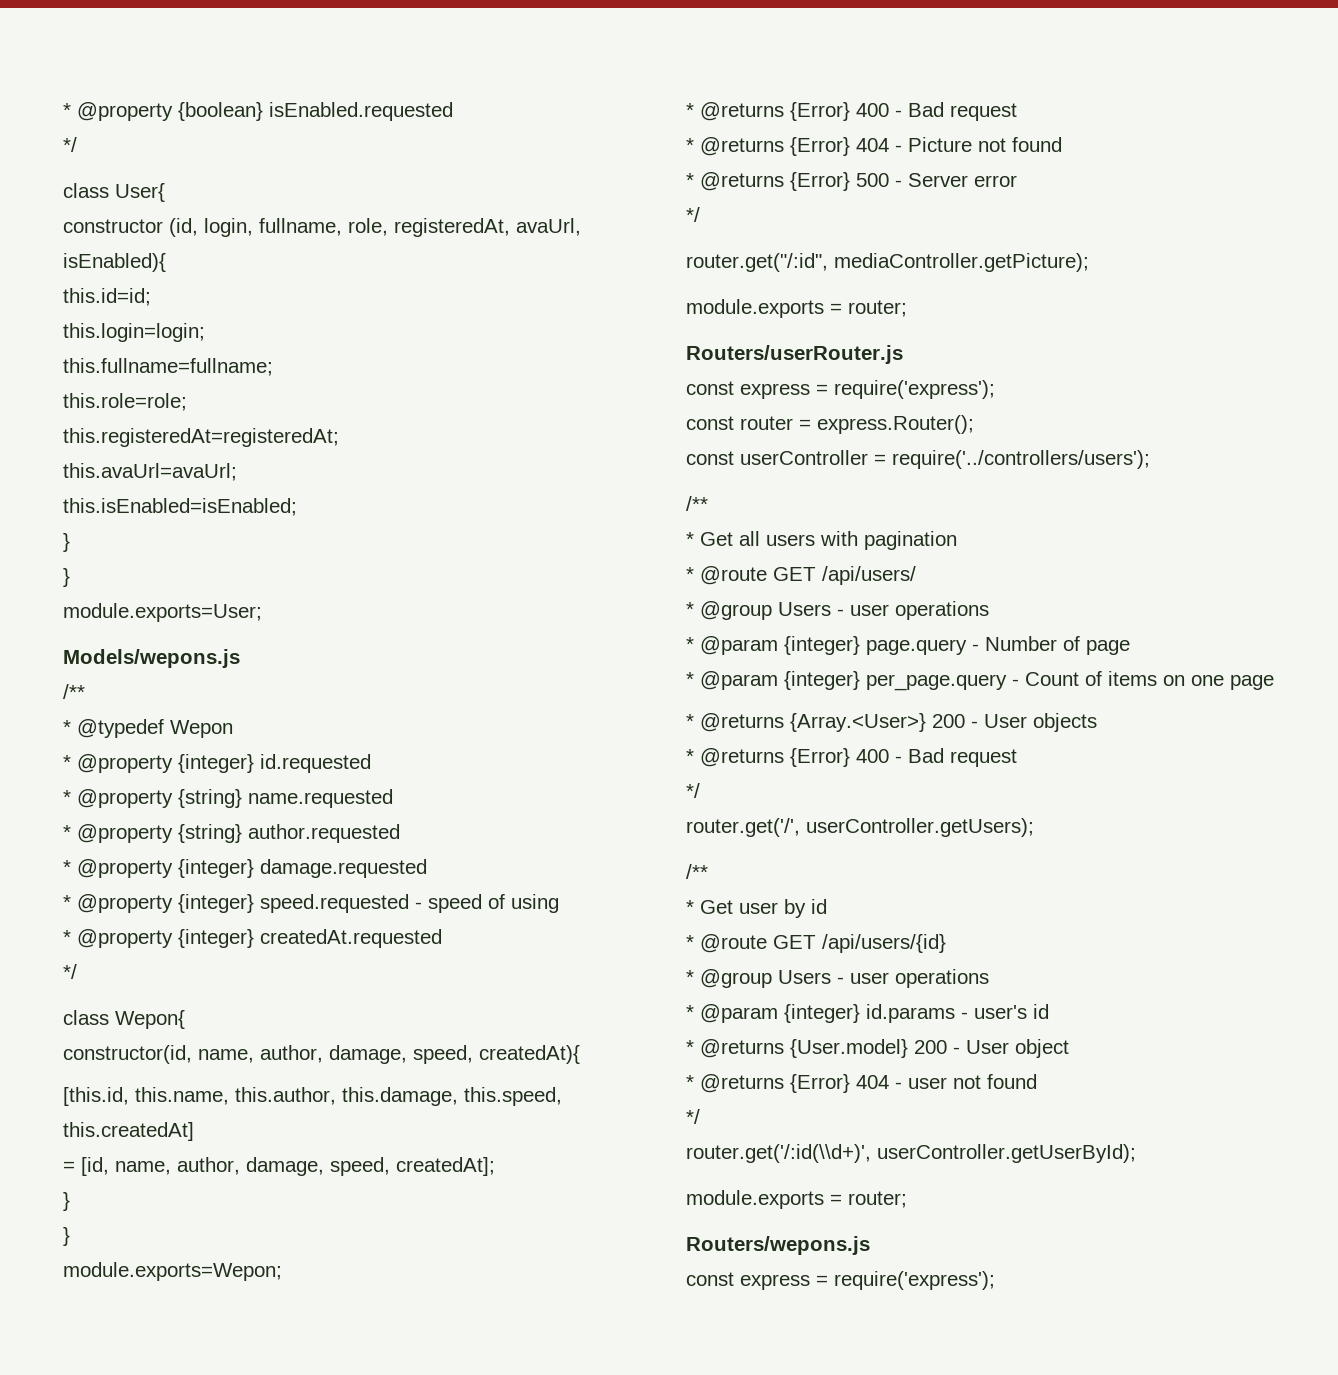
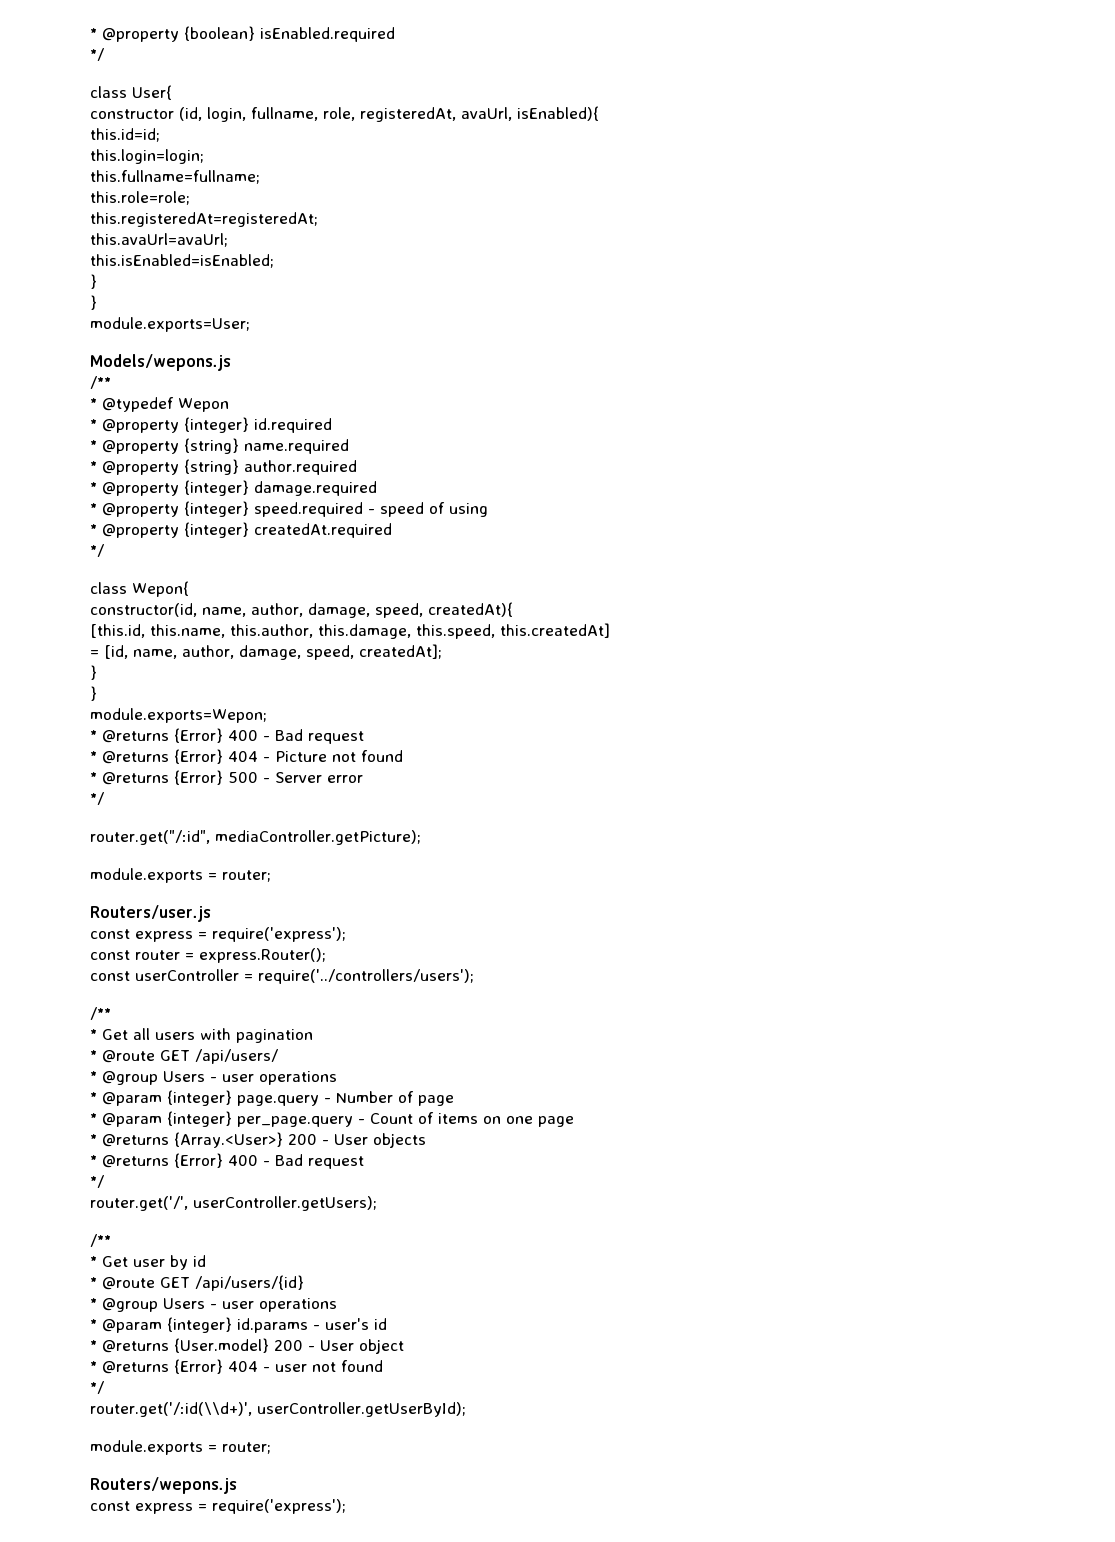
[269,102,453,121] isEnabled.requested -> [260,27,395,42] isEnabled.required
[260,754,371,773] [63,789,393,808] [63,824,400,843] [63,859,427,878] [63,894,409,913] id.requested // * @property {string} name.requested // * @property {string} author.requested // * @property {integer} damage.requested // * @property {integer} speed.requested -> [254,418,332,433] [90,438,349,454] [90,459,357,475] [90,480,377,496] [90,501,363,517] id.required // * @property {string} name.required // * @property {string} author.required // * @property {integer} damage.required // * @property {integer} speed.required
[260,929,442,948] createdAt.requested -> [254,523,392,538] createdAt.required
[686,345,903,364] Routers/userRouter.js -> [90,905,211,922] Routers/user.js

